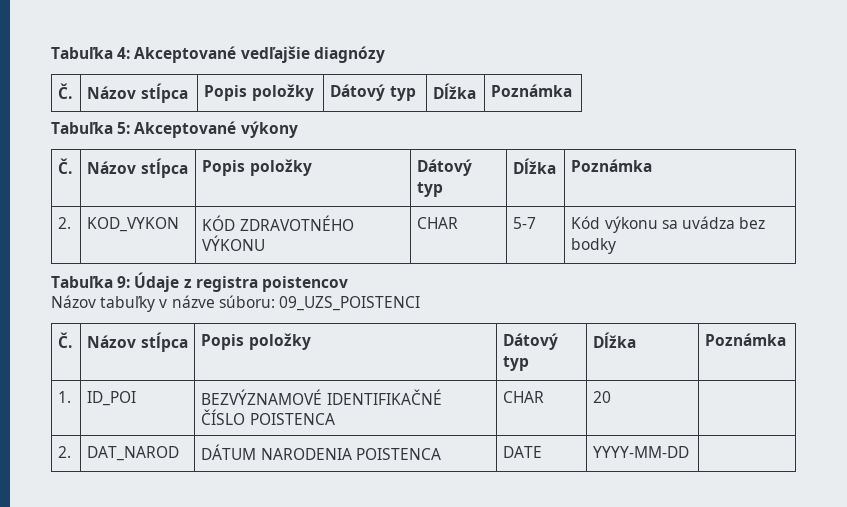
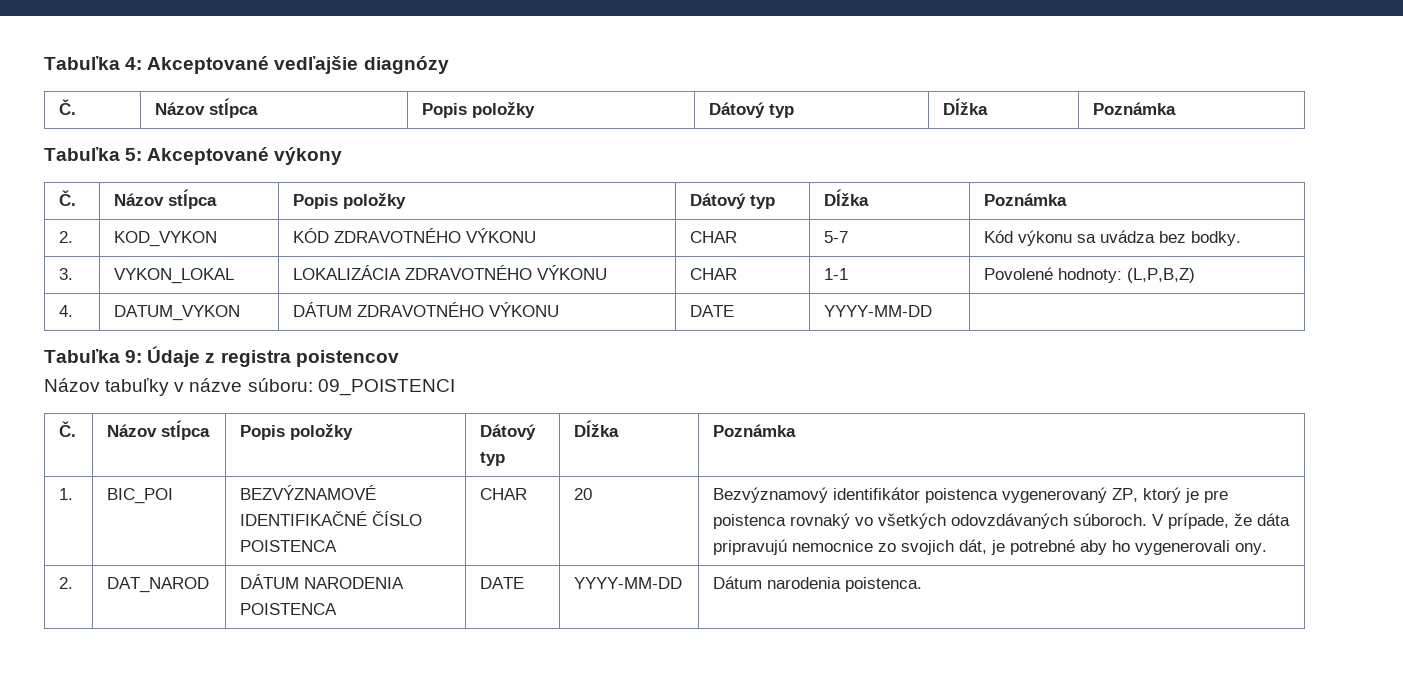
[571,238,617,254] bodky -> [1191,231,1242,246] [59,268,74,280] [114,268,235,284] [293,265,608,280] [690,268,738,280] [824,268,849,280] [984,267,1196,283] [59,305,74,317] [114,305,241,321] [293,302,560,317] [690,305,735,317] [824,305,933,317] bodky. // 3. | VYKON_LOKAL | LOKALIZÁCIA ZDRAVOTNÉHO VÝKONU | CHAR | 1-1 | Povolené hodnoty: (L,P,B,Z) // 4. | DATUM_VYKON | DÁTUM ZDRAVOTNÉHO VÝKONU | DATE | YYYY-MM-DD |
[278,296,420,311] 09_UZS_POISTENCI -> [317,379,455,396] 09_POISTENCI
[87,391,137,406] ID_POI -> [107,488,174,504] BIC_POI
(612, 397) none -> [713,487,1229,503] [713,513,1291,529] [713,539,1268,555] Bezvýznamový identifikátor poistenca vygenerovaný ZP, ktorý je pre poistenca rovnaký vo všetkých odovzdávaných súboroch. V prípade, že dáta pripravujú nemocnice zo svojich dát, je potrebné aby ho vygenerovali ony.
(690, 452) none -> [713,576,923,592] Dátum narodenia poistenca.

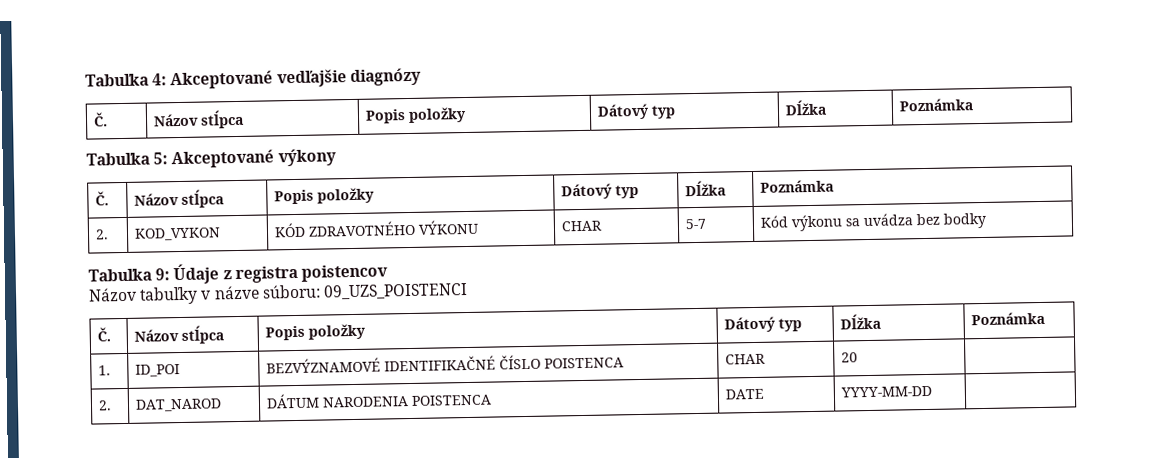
[1191,231,1242,246] [59,268,74,280] [114,268,235,284] [293,265,608,280] [690,268,738,280] [824,268,849,280] [984,267,1196,283] [59,305,74,317] [114,305,241,321] [293,302,560,317] [690,305,735,317] [824,305,933,317] bodky. // 3. | VYKON_LOKAL | LOKALIZÁCIA ZDRAVOTNÉHO VÝKONU | CHAR | 1-1 | Povolené hodnoty: (L,P,B,Z) // 4. | DATUM_VYKON | DÁTUM ZDRAVOTNÉHO VÝKONU | DATE | YYYY-MM-DD | -> [943,212,988,229] bodky
[317,379,455,396] 09_POISTENCI -> [322,282,468,300] 09_UZS_POISTENCI
[107,488,174,504] BIC_POI -> [135,364,181,377] ID_POI
[713,487,1229,503] [713,513,1291,529] [713,539,1268,555] Bezvýznamový identifikátor poistenca vygenerovaný ZP, ktorý je pre poistenca rovnaký vo všetkých odovzdávaných súboroch. V prípade, že dáta pripravujú nemocnice zo svojich dát, je potrebné aby ho vygenerovali ony. -> (859, 357) none
[713,576,923,592] Dátum narodenia poistenca. -> (933, 391) none

